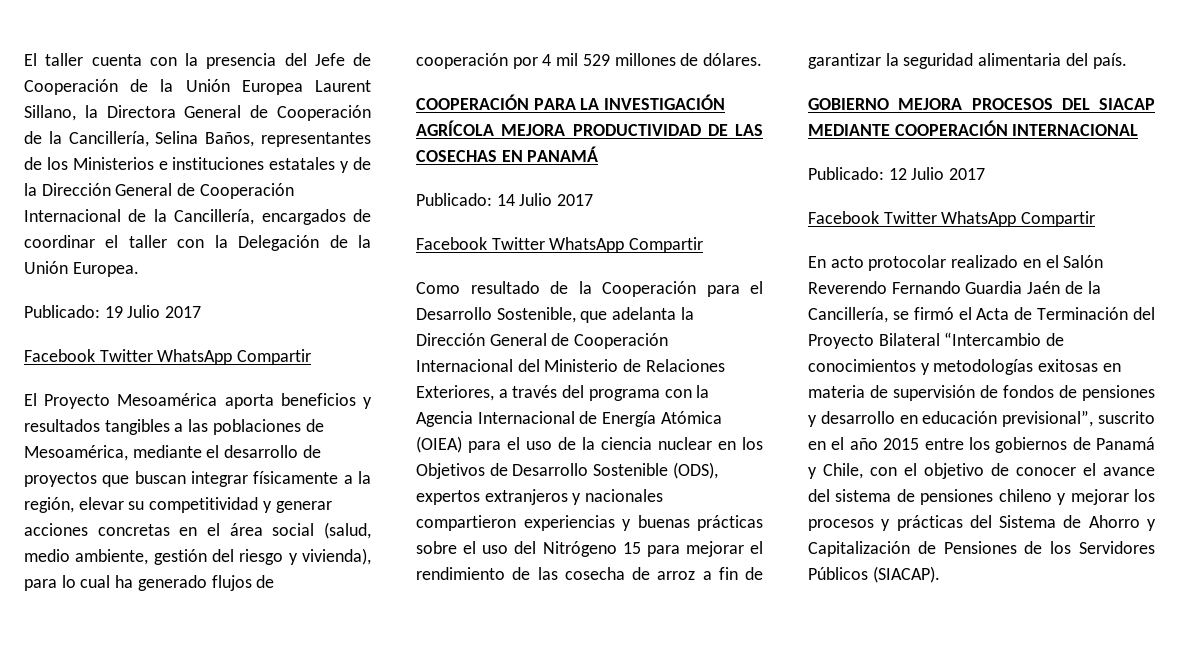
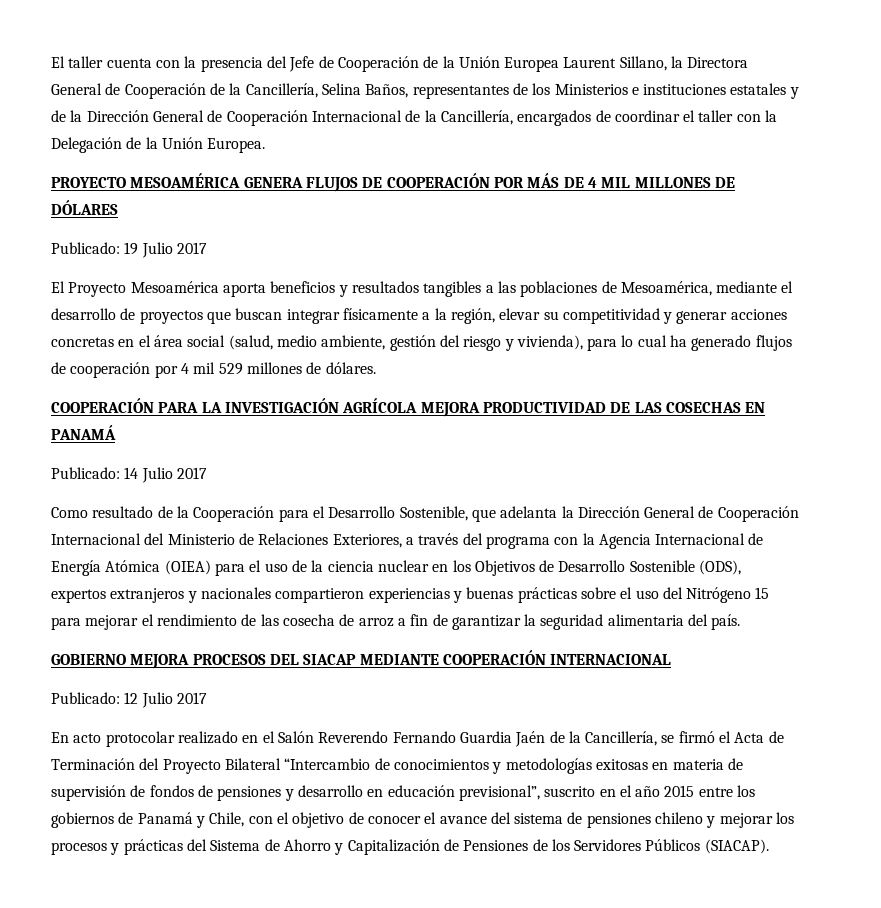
(139, 269) none -> [51,173,735,192] [51,200,118,215] // PROYECTO MESOAMÉRICA GENERA FLUJOS DE COOPERACIÓN POR MÁS DE 4 MIL MILLONES DE DÓLARES
[24,349,312,365] // Facebook Twitter WhatsApp Compartir -> (207, 248) none
[416,237,704,253] // Facebook Twitter WhatsApp Compartir -> (207, 473) none
[808,211,1096,227] // Facebook Twitter WhatsApp Compartir -> (207, 698) none

